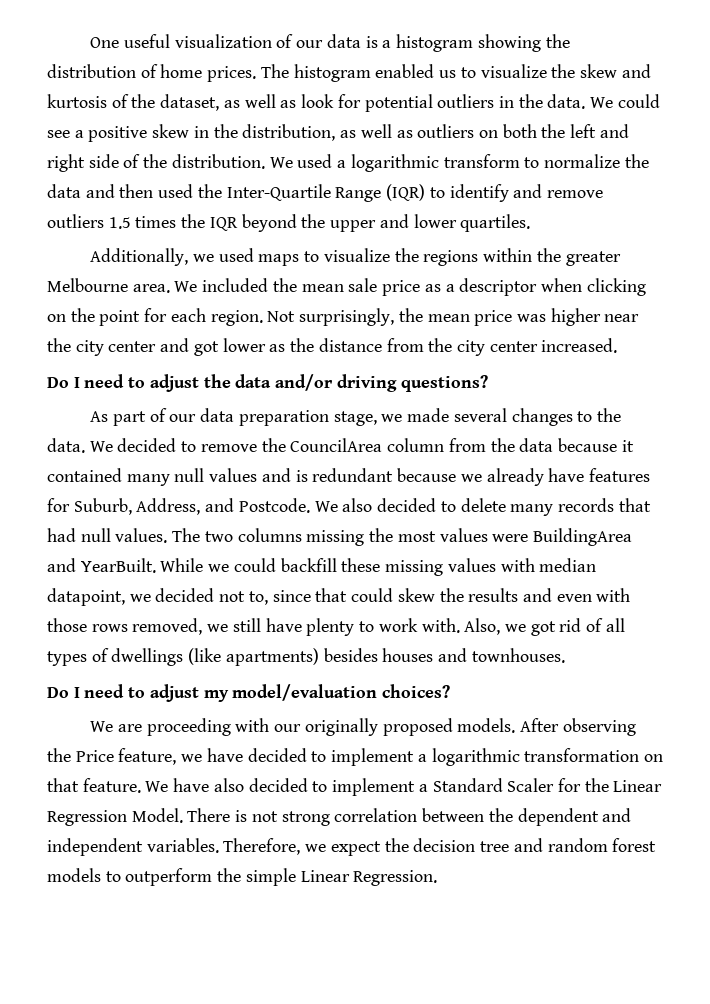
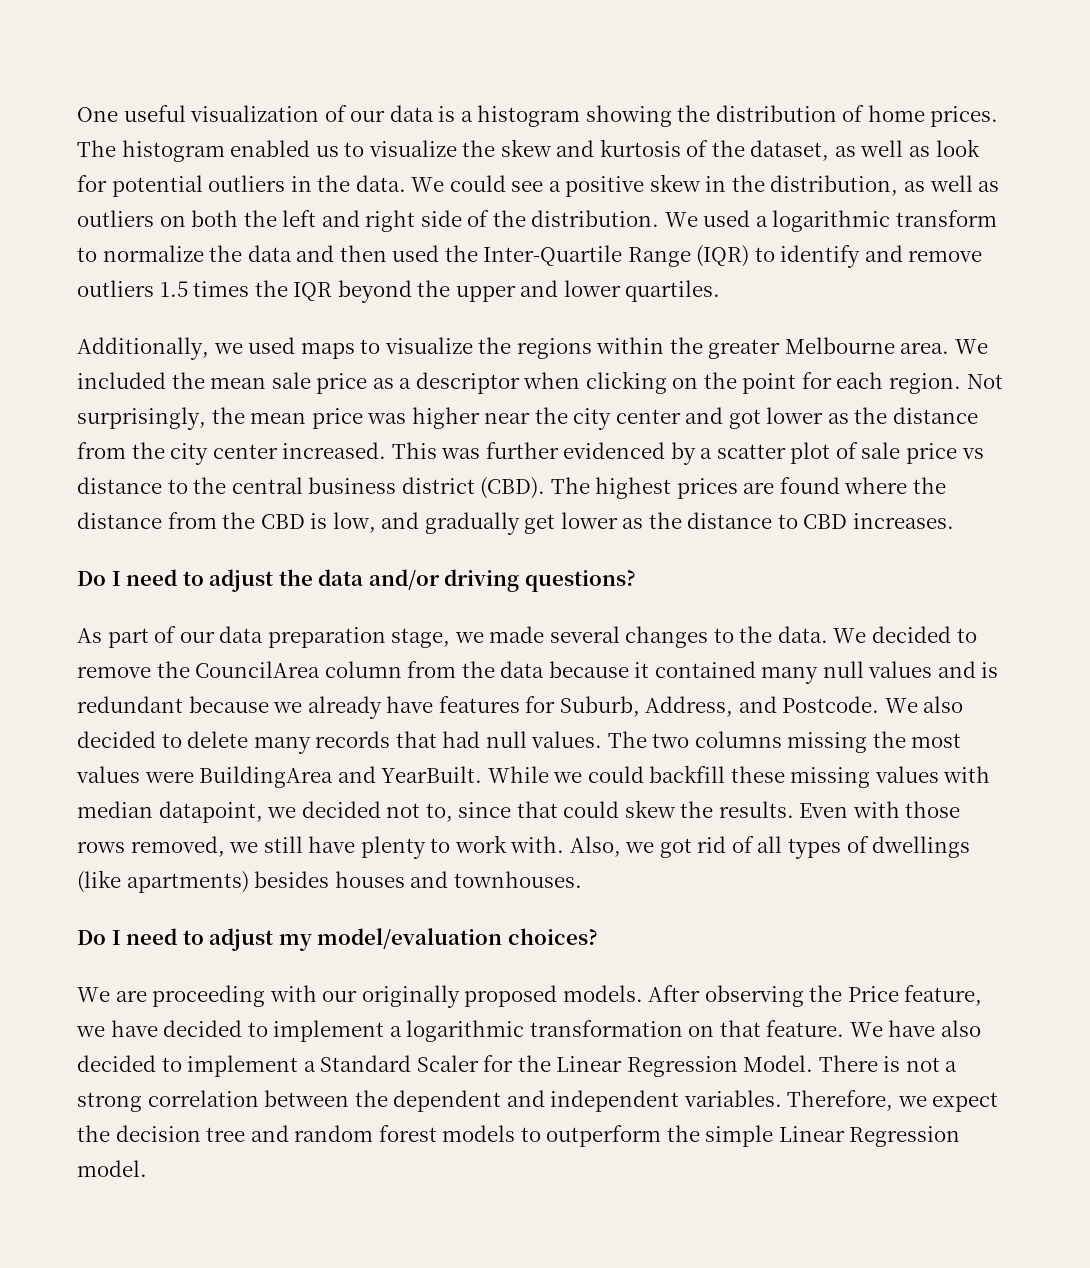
(618, 345) none -> [391,442,984,465] [77,477,946,499] [77,512,955,535] This was further evidenced by a scatter plot of sale price vs distance to the central business district (CBD). The highest prices are found where the distance from the CBD is low, and gradually get lower as the distance to CBD increases.
[468,588,592,602] results and even -> [718,801,849,818] results. Even
(278, 816) none -> [945,1061,958,1072] a
[353,870,438,886] Regression. -> [849,1126,961,1147] [77,1160,147,1177] Regression model.

